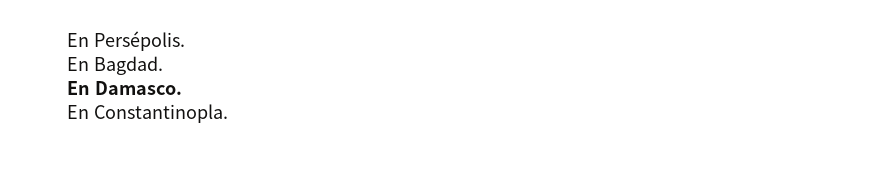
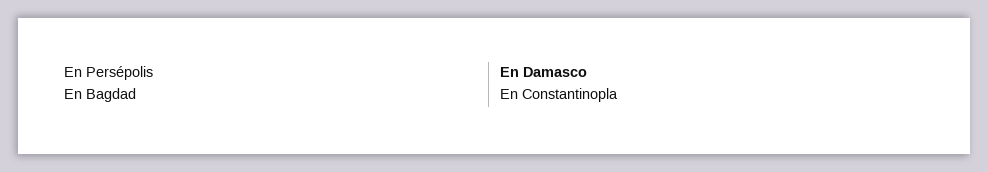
[67,31,185,51] [67,56,163,75] [67,81,182,95] [67,104,228,123] En Persépolis. // En Bagdad. // En Damasco. // En Constantinopla. -> [64,66,153,80] [64,88,136,102] [500,67,587,77] [500,88,618,102] En Persépolis // En Bagdad // En Damasco // En Constantinopla

